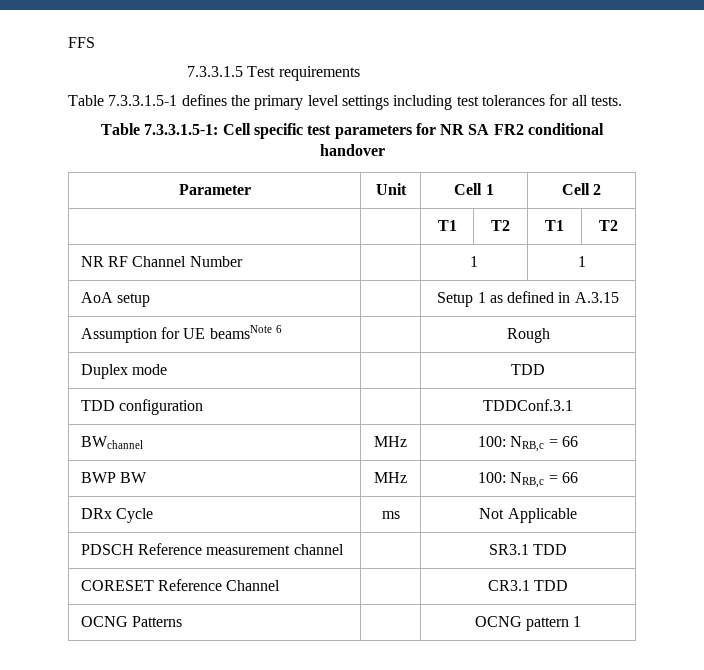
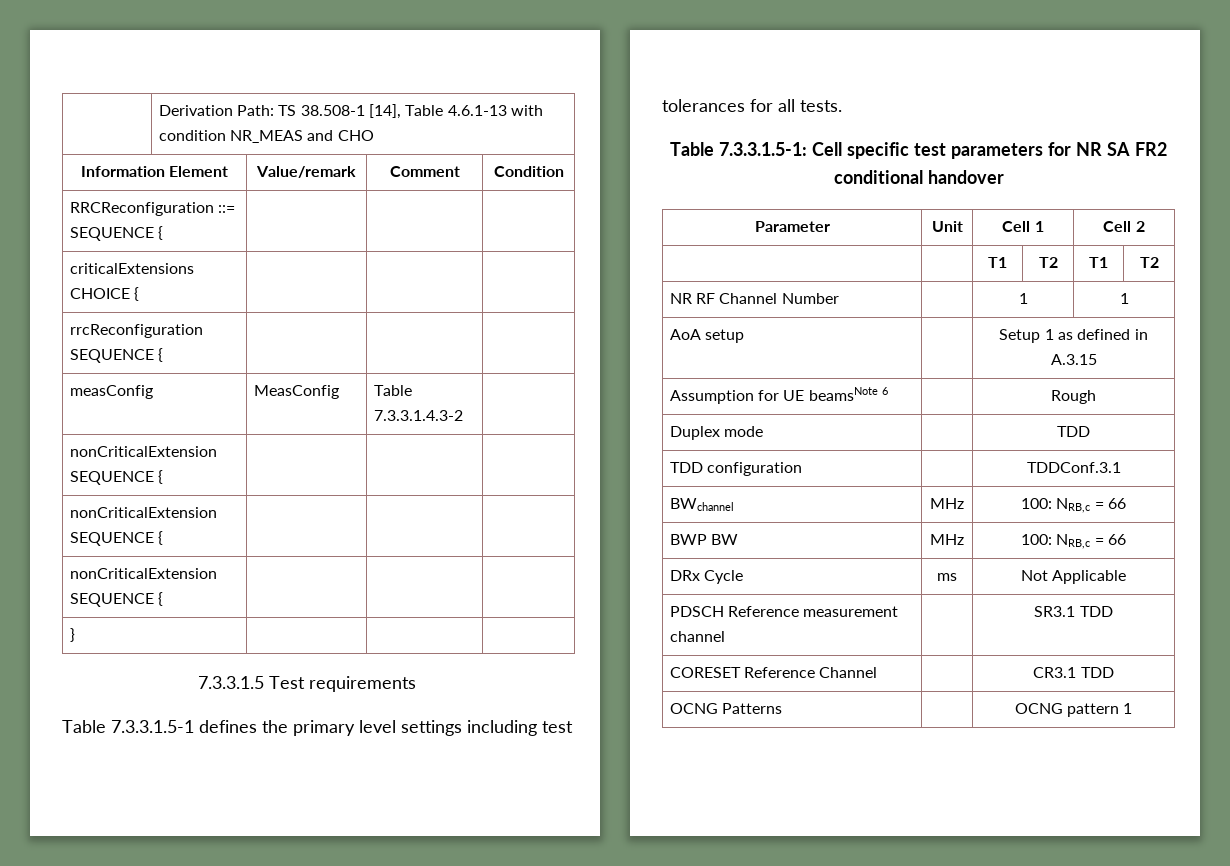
[68,37,95,48] FFS -> [158,104,543,119] [158,130,374,143] [80,166,229,177] [256,166,356,178] [389,166,460,177] [493,166,564,177] [69,202,236,216] [69,226,164,241] [69,263,194,274] [69,287,140,301] [69,324,203,338] [69,348,164,363] [69,385,153,399] [253,385,339,399] [373,385,412,396] [373,410,463,421] [69,446,217,457] [69,470,164,485] [69,507,217,518] [69,531,164,546] [69,568,217,579] [69,592,164,607] [69,628,75,642] | Derivation Path: TS 38.508-1 [14], Table 4.6.1-13 with condition NR_MEAS and CHO // Information Element | Value/remark | Comment | Condition // RRCReconfiguration ::= SEQUENCE { | | | // criticalExtensions CHOICE { | | | // rrcReconfiguration SEQUENCE { | | | // measConfig | MeasConfig | Table 7.3.3.1.4.3-2 | // nonCriticalExtension SEQUENCE { | | | // nonCriticalExtension SEQUENCE { | | | // nonCriticalExtension SEQUENCE { | | | // } | | |

